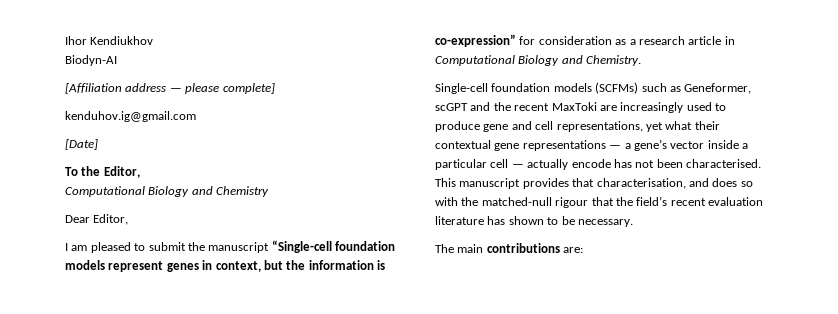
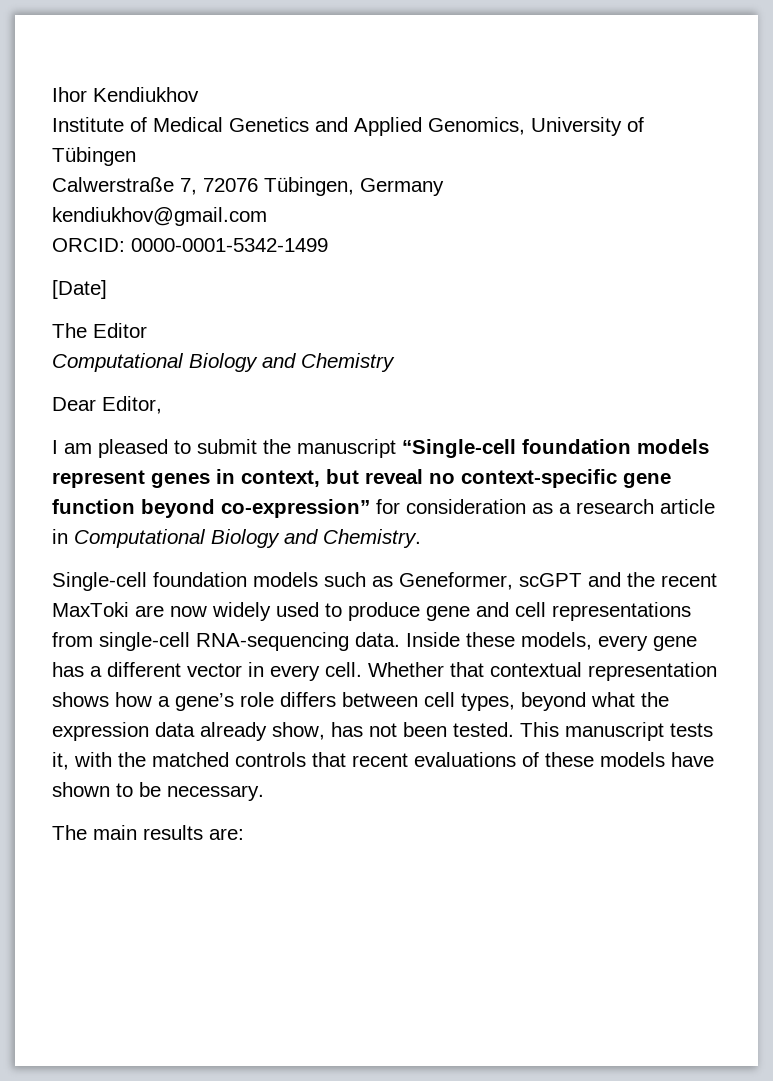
[65,55,117,66] [65,83,275,94] [65,111,196,122] [65,139,98,150] [65,166,140,178] Biodyn-AI // [Affiliation address — please complete] // kenduhov.ig@gmail.com // [Date] // To the Editor, -> [52,117,644,136] [52,147,136,166] [52,177,444,196] [52,207,267,226] [52,238,328,252] [52,280,107,299] [52,323,147,338] Institute of Medical Genetics and Applied Genomics, University of Tübingen // Calwerstraße 7, 72076 Tübingen, Germany // kendiukhov@gmail.com // ORCID: 0000-0001-5342-1499 // [Date] // The Editor
[286,260,385,270] the information is -> [365,469,671,488] [52,499,215,518] reveal no context-specific gene function beyond
[595,82,639,94] (SCFMs) -> (318, 579) none
[620,102,684,113] increasingly -> [170,602,271,621] now widely
[556,121,720,132] [435,139,748,151] [435,159,611,170] representations, yet what their contextual gene representations — a gene’s vector inside a particular cell — actually encode -> [552,602,691,621] [52,632,697,651] [52,662,717,681] [52,692,669,711] [52,722,325,741] representations from single-cell RNA-sequencing data. Inside these models, every gene has a different vector in every cell. Whether that contextual representation shows how a gene’s role differs between cell types, beyond what the expression data already show,
[686,159,761,168] characterised. -> [453,722,514,737] tested.
[522,178,753,189] [435,196,763,208] [435,216,506,225] provides that characterisation, and does so with the matched-null rigour that the field’s recent evaluation literature has -> [670,723,713,737] [52,752,714,770] tests it, with the matched controls that recent evaluations of these models have
[486,243,560,253] contributions -> [143,825,203,840] results

